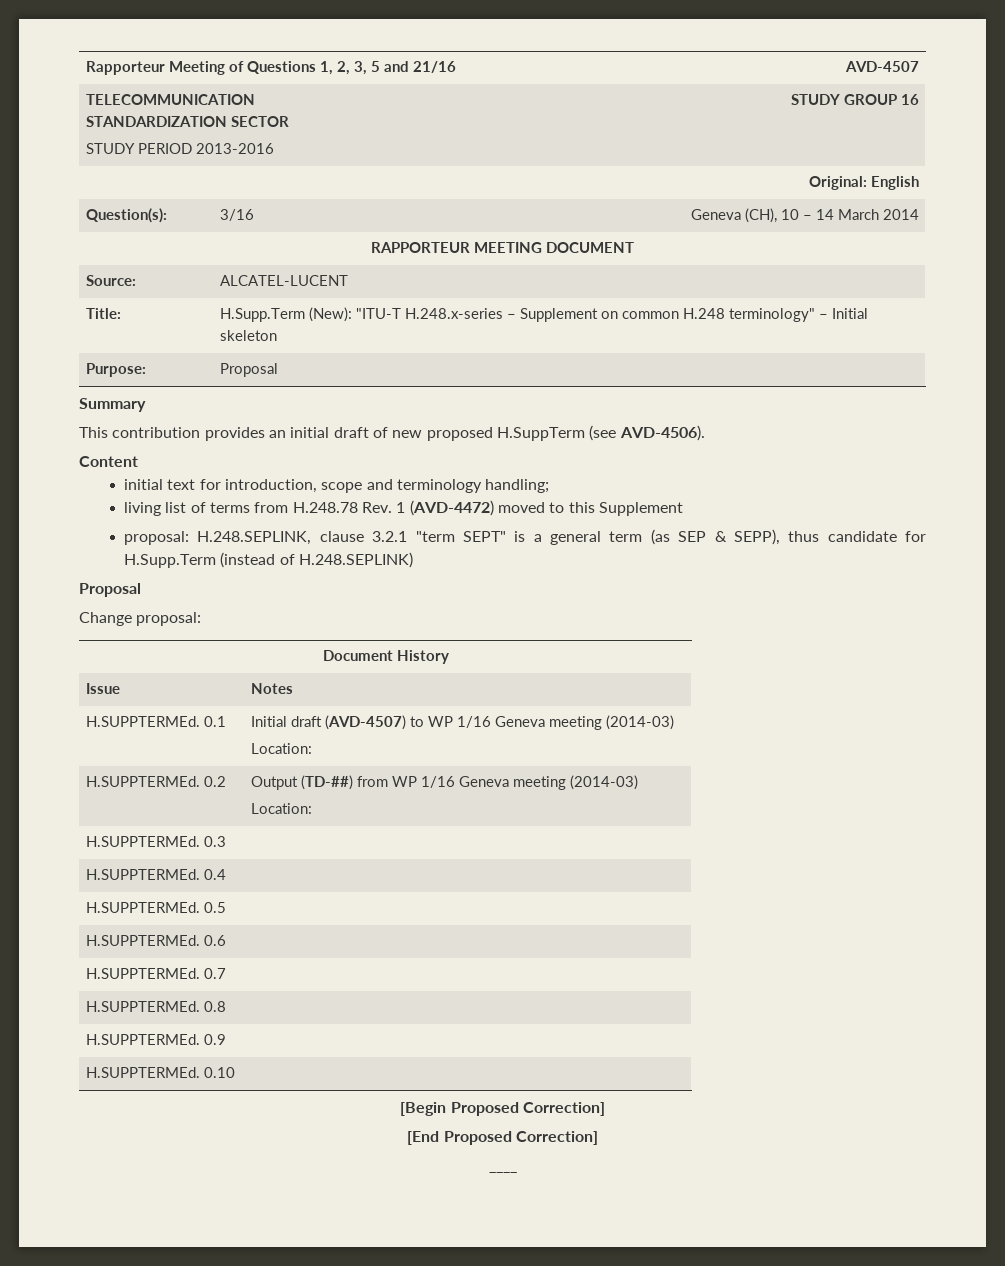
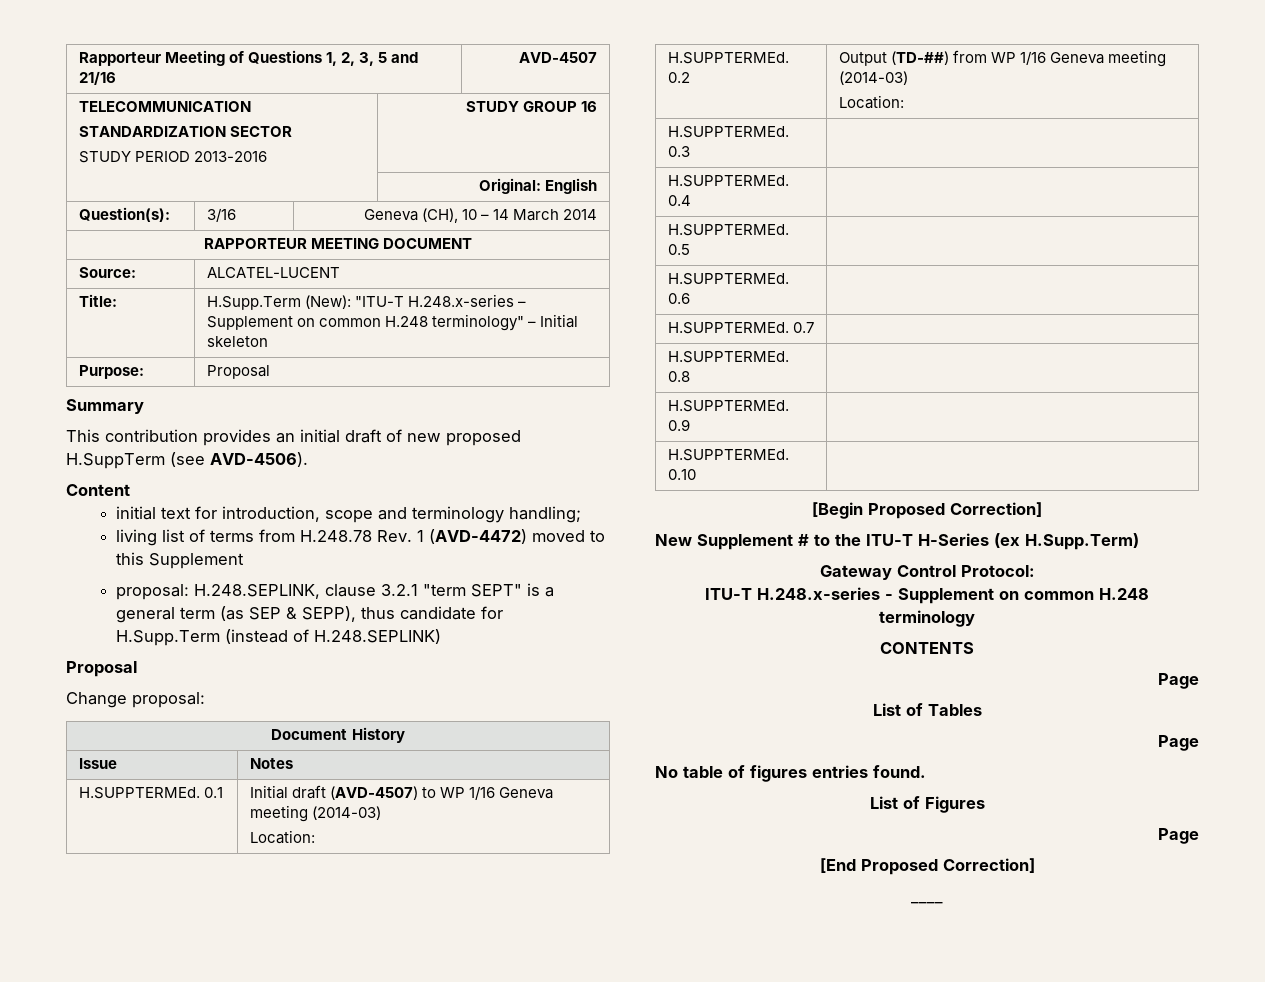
(605, 1109) none -> [655,533,1139,550] [819,565,1035,580] [705,587,1149,604] [879,610,975,627] [880,642,974,654] [1158,673,1199,689] [872,703,982,716] [1158,735,1199,751] [655,765,926,782] [869,796,985,813] [1158,828,1199,844] // New Supplement # to the ITU-T H-Series (ex H.Supp.Term) // Gateway Control Protocol: // ITU-T H.248.x-series - Supplement on common H.248 terminology // CONTENTS // Page // List of Tables // Page // No table of figures entries found. // List of Figures // Page

